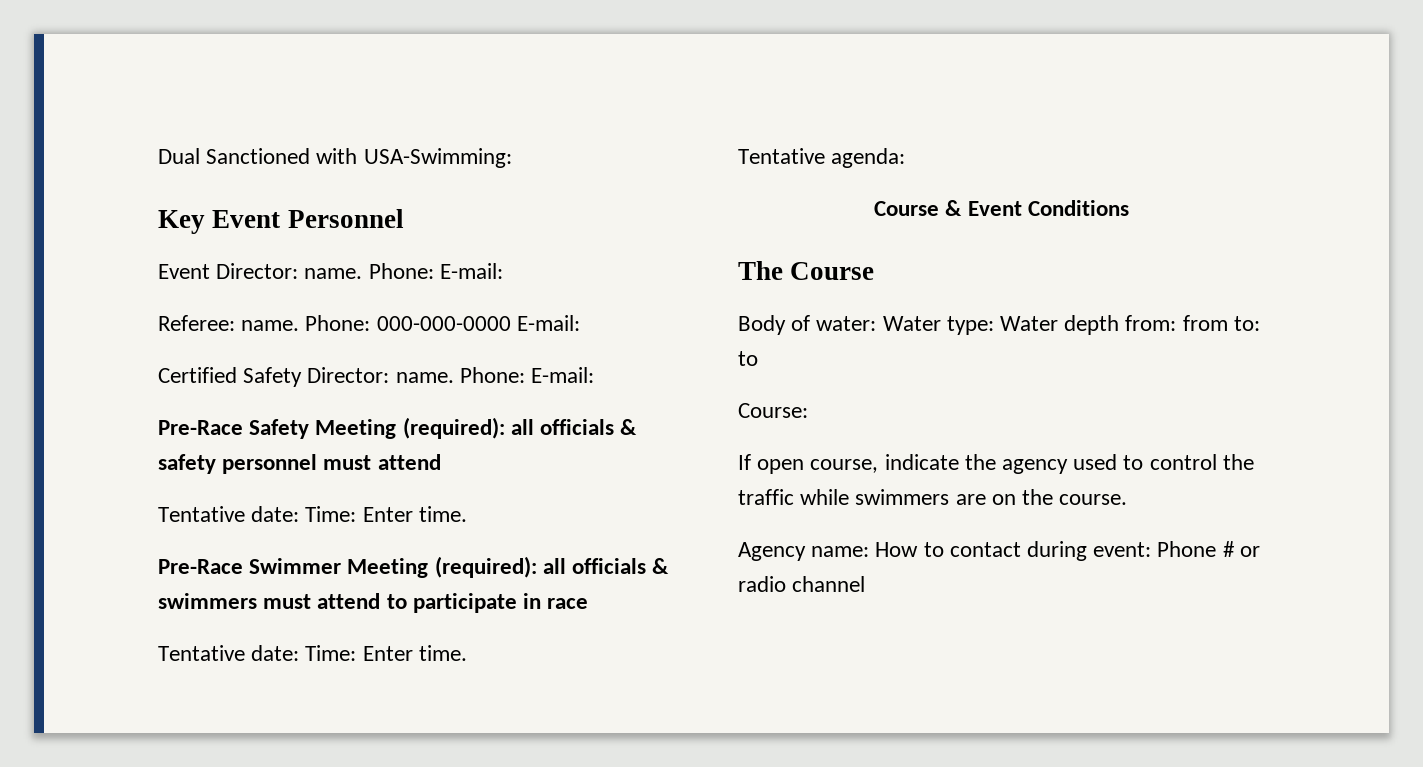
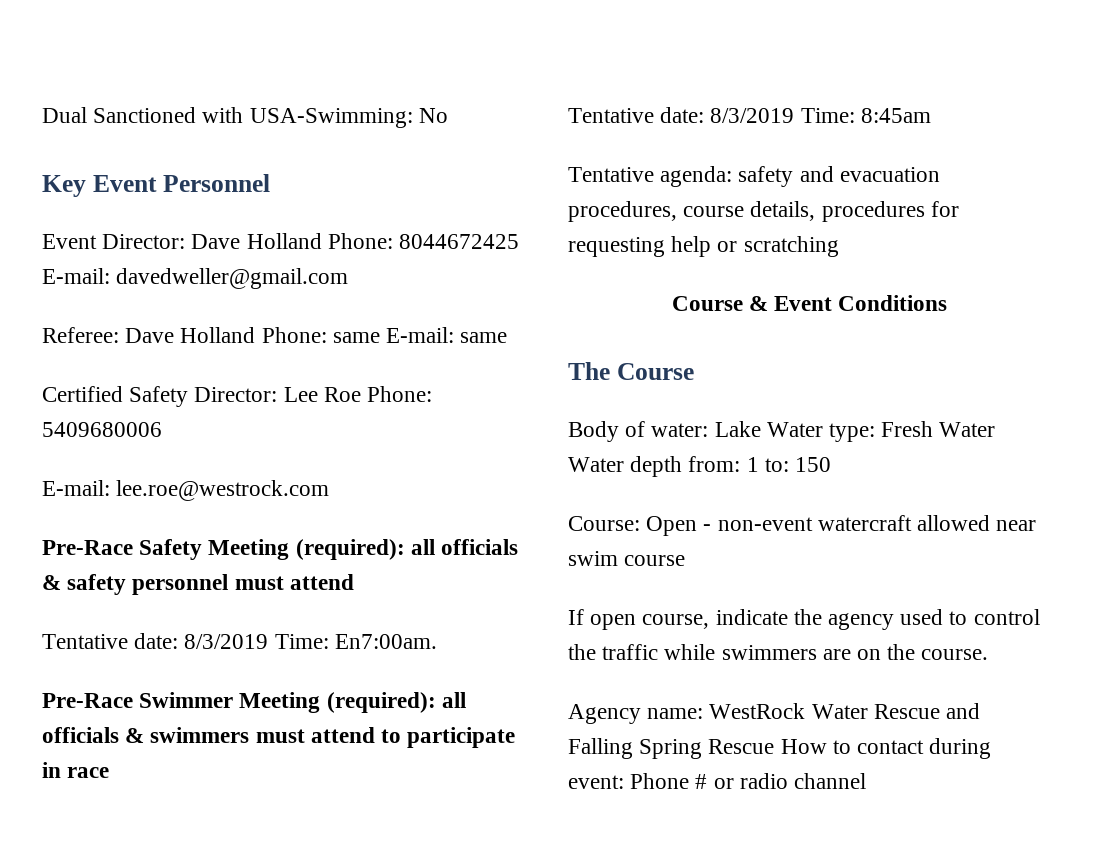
(512, 158) none -> [418,108,448,123] No
[304,263,503,279] name. Phone: E-mail: -> [191,233,520,249] [42,268,349,289] Dave Holland Phone: 8044672425 E-mail: davedweller@gmail.com
[241,315,580,331] name. Phone: 000-000-0000 E-mail: -> [125,327,508,343] Dave Holland Phone: same E-mail: same
[395,367,595,383] name. Phone: E-mail: -> [283,386,433,402] [42,422,162,437] [42,480,330,501] Lee Roe Phone: 5409680006 // E-mail: lee.roe@westrock.com
[305,506,467,522] Time: Enter time. -> [184,634,437,649] 8/3/2019 Time: En7:00am.
[305,645,467,661] Time: Enter time. -> [710,108,931,123] 8/3/2019 Time: 8:45am
(906, 158) none -> [738,166,940,187] [568,201,959,222] [568,236,839,257] safety and evacuation procedures, course details, procedures for requesting help or scratching
(877, 323) none -> [714,421,761,437] Lake
(994, 325) none -> [881,421,996,437] Fresh Water
[1182,315,1260,331] [738,351,758,366] [738,403,808,418] from to: to // Course: -> [746,457,832,472] [568,515,1037,536] [568,551,686,566] 1 to: 150 // Course: Open - non-event watercraft allowed near swim course
(870, 551) none -> [709,703,981,719] [568,738,775,759] WestRock Water Rescue and Falling Spring Rescue

